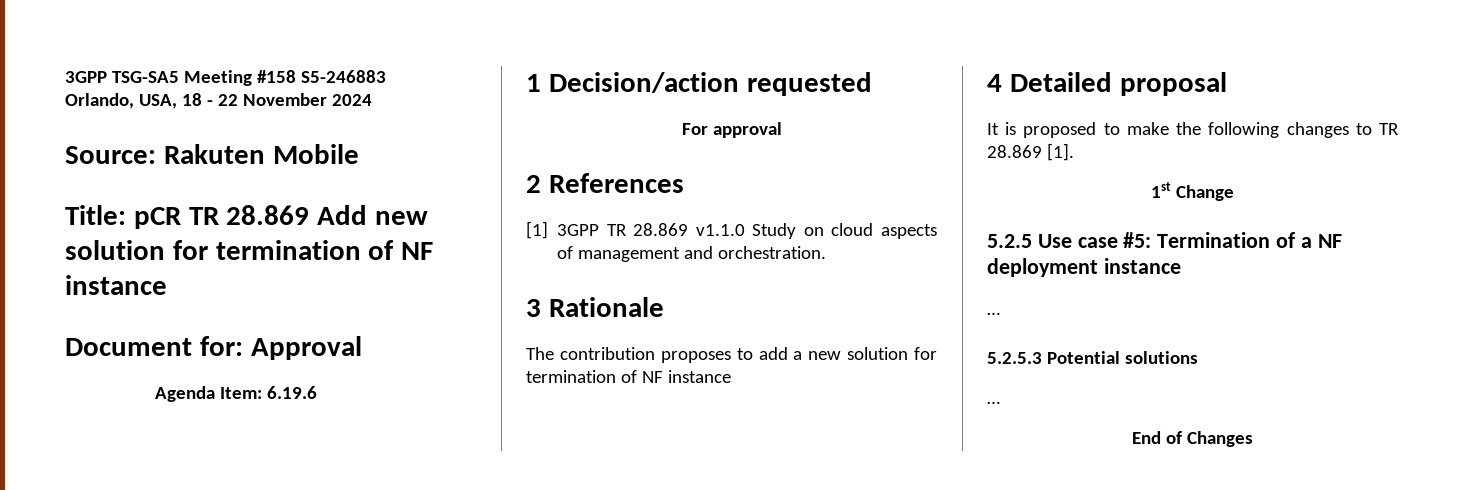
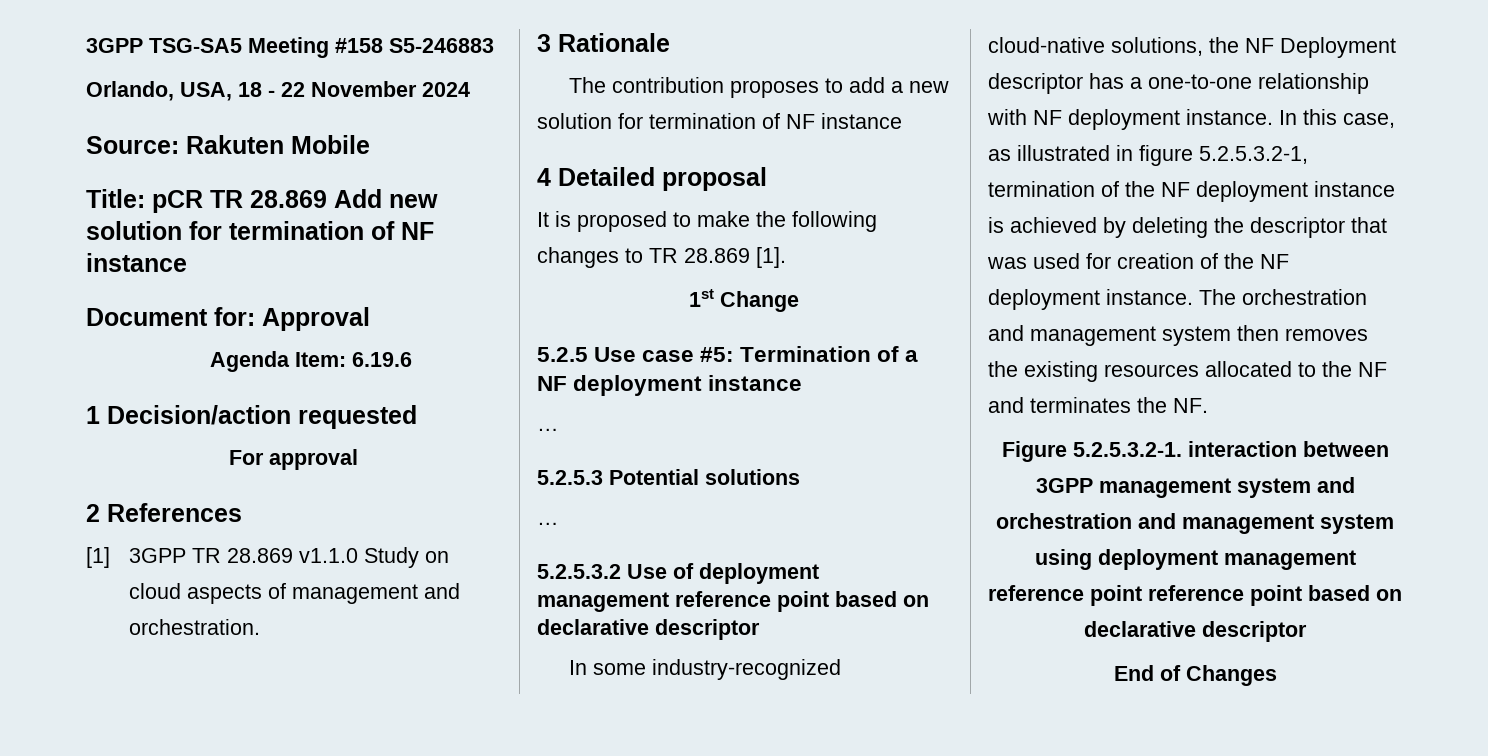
(1000, 402) none -> [537,563,819,584] [537,591,929,612] [537,619,760,640] [569,659,842,680] [988,37,1396,58] [988,73,1369,94] [987,109,1395,130] [988,145,1308,166] [988,181,1395,202] [988,217,1387,238] [987,253,1289,269] [988,289,1367,310] [988,325,1368,346] [988,361,1387,382] [988,397,1208,413] [1001,441,1389,462] [1035,477,1355,498] [996,513,1394,534] [1034,549,1356,570] [988,585,1402,606] [1084,621,1307,642] // 5.2.5.3.2 Use of deployment management reference point based on declarative descriptor // In some industry-recognized cloud-native solutions, the NF Deployment descriptor has a one-to-one relationship with NF deployment instance. In this case, as illustrated in figure 5.2.5.3.2-1, termination of the NF deployment instance is achieved by deleting the descriptor that was used for creation of the NF deployment instance. The orchestration and management system then removes the existing resources allocated to the NF and terminates the NF. // Figure 5.2.5.3.2-1. interaction between 3GPP management system and orchestration and management system using deployment management reference point reference point based on declarative descriptor

